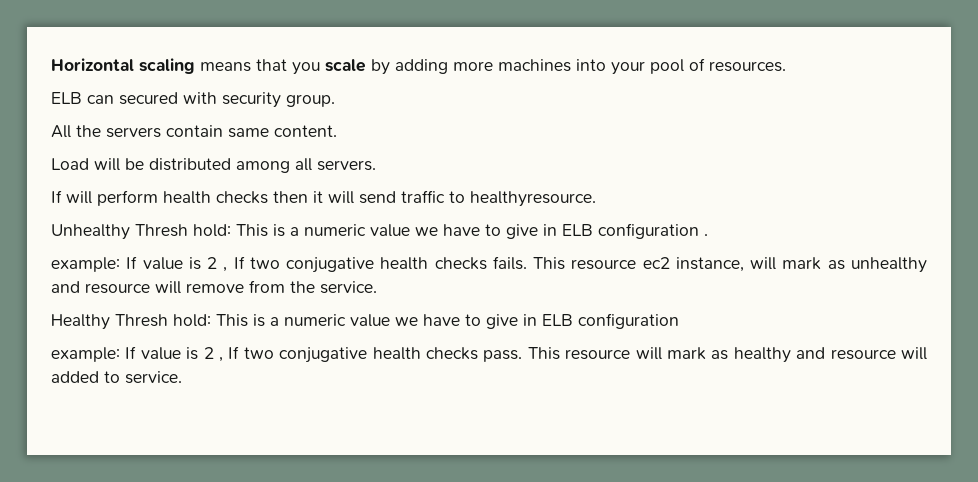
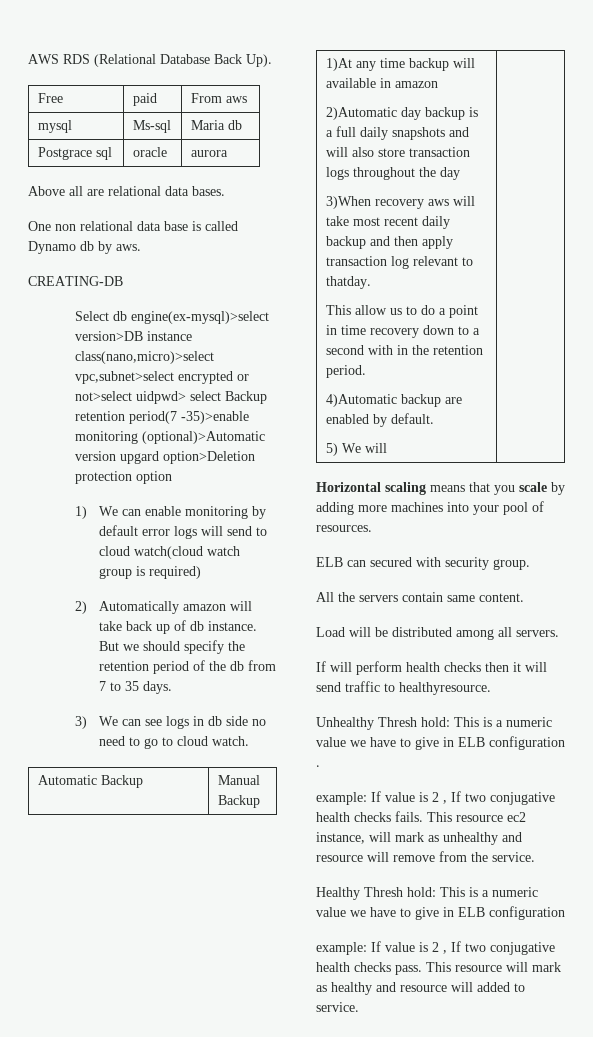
(51, 64) none -> [28,54,272,67] [37,93,63,103] [132,93,157,106] [190,93,247,103] [37,120,72,133] [132,120,171,133] [190,120,242,130] [37,147,112,160] [132,147,167,157] [190,150,228,157] [28,186,225,196] [28,221,238,231] [28,241,141,254] [28,276,123,286] [75,311,270,324] [75,331,193,341] [75,351,215,364] [75,371,250,384] [75,391,268,404] [75,411,250,424] [75,431,266,444] [75,451,256,464] [75,471,173,484] [75,506,267,519] [99,525,268,539] [99,546,241,559] [99,566,202,579] [75,601,253,614] [99,620,258,634] [99,640,246,654] [99,660,277,674] [99,681,173,694] [75,716,267,729] [99,736,250,749] [37,775,143,788] [217,775,260,785] [217,795,260,808] [325,58,475,71] [325,78,438,88] [325,107,478,120] [325,126,469,140] [325,147,470,157] [325,167,460,180] [325,196,475,209] [325,216,450,229] [325,236,453,249] [325,256,473,269] [325,276,371,289] [325,305,478,318] [325,325,480,338] [325,345,483,355] [325,365,366,378] [325,394,462,407] [325,413,434,427] [325,443,387,456] AWS RDS (Relational Database Back Up). // Free | paid | From aws // mysql | Ms-sql | Maria db // Postgrace sql | oracle | aurora // Above all are relational data bases. // One non relational data base is called Dynamo db by aws. // CREATING-DB // Select db engine(ex-mysql)>select version>DB instance class(nano,micro)>select vpc,subnet>select encrypted or not>select uidpwd> select Backup retention period(7 -35)>enable monitoring (optional)>Automatic version upgard option>Deletion protection option // 1) We can enable monitoring by default error logs will send to cloud watch(cloud watch group is required) // 2) Automatically amazon will take back up of db instance. But we should specify the retention period of the db from 7 to 35 days. // 3) We can see logs in db side no need to go to cloud watch. // Automatic Backup | Manual Backup // 1)At any time backup will available in amazon // 2)Automatic day backup is a full daily snapshots and will also store transaction logs throughout the day // 3)When recovery aws will take most recent daily backup and then apply transaction log relevant to thatday. // This allow us to do a point in time recovery down to a second with in the retention period. // 4)Automatic backup are enabled by default. // 5) We will | //

